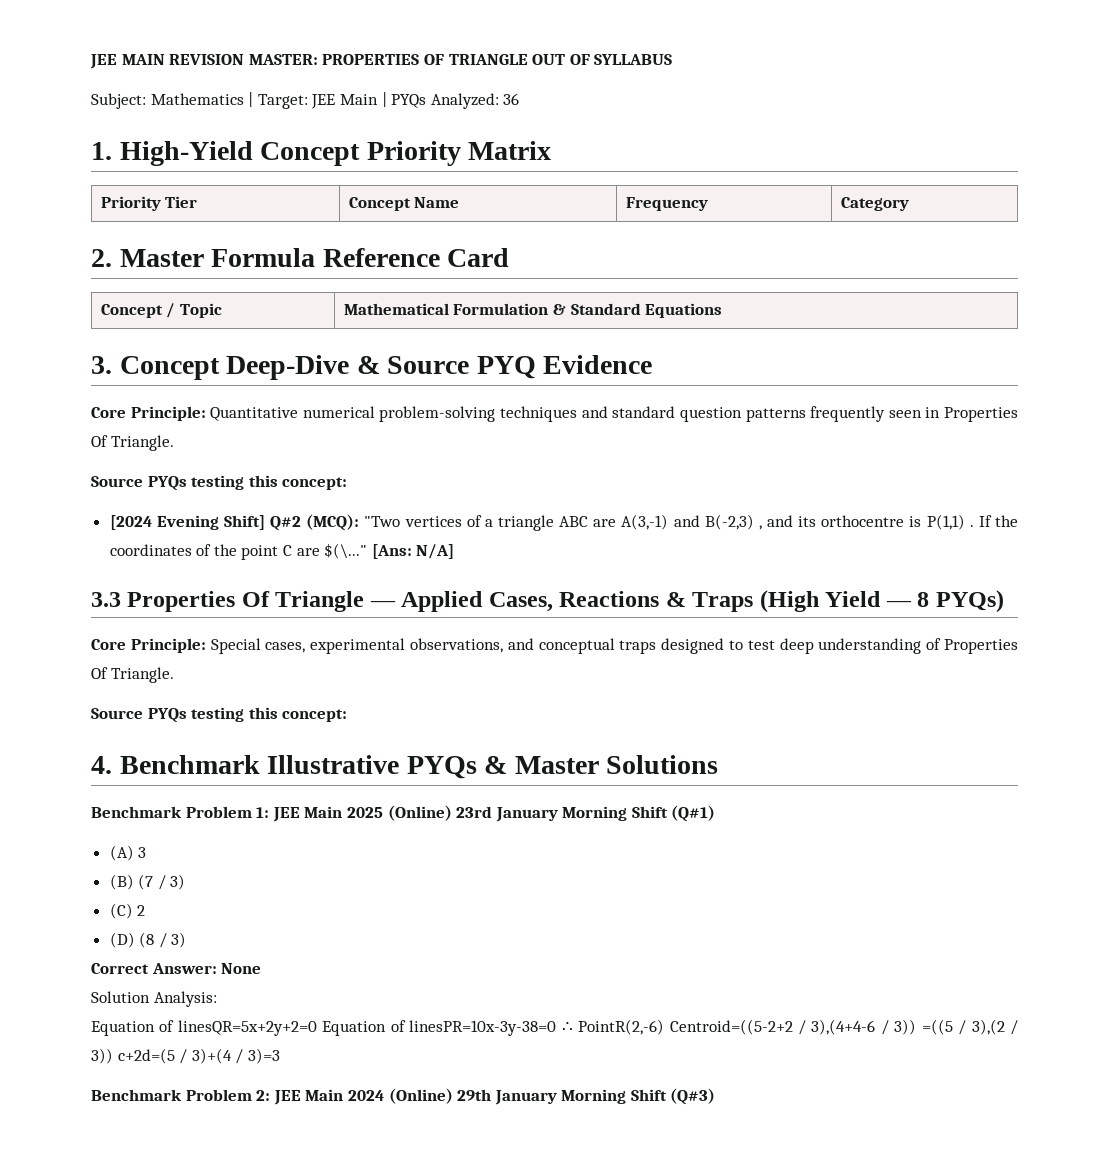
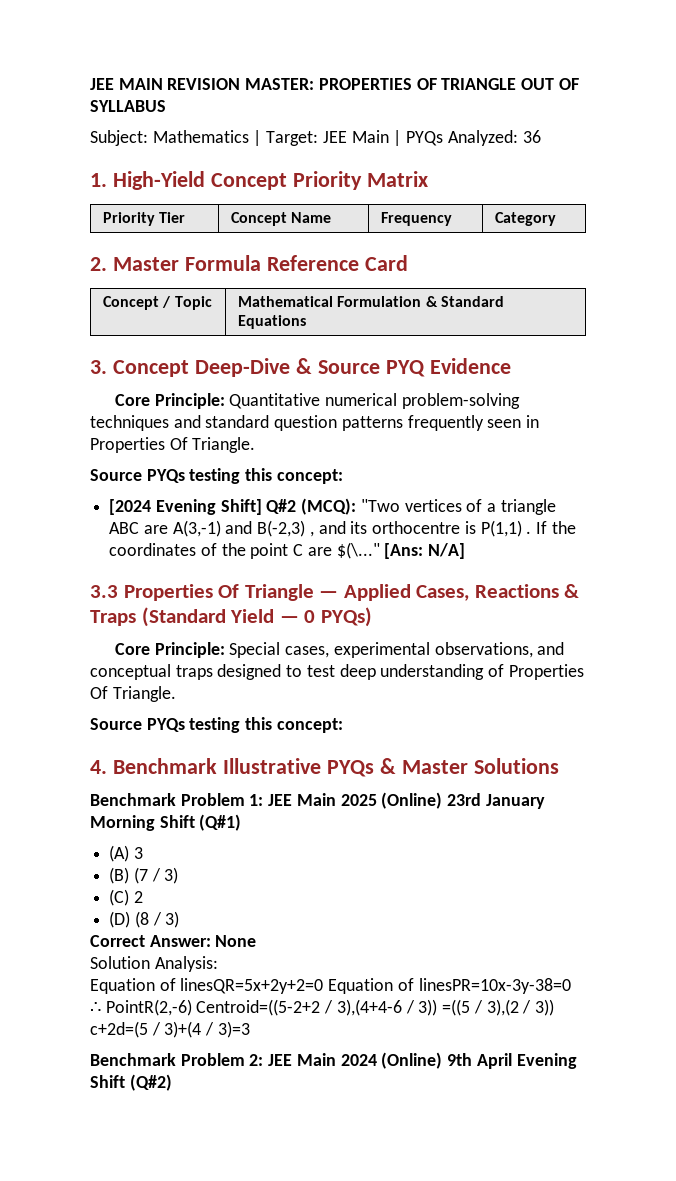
[759,590,819,613] (High -> [141,607,226,627] (Standard
[917,592,930,607] 8 -> [304,610,316,623] 0
[457,1088,716,1105] 29th January Morning Shift (Q#3) -> [447,1053,577,1069] [90,1074,172,1091] 9th April Evening Shift (Q#2)

